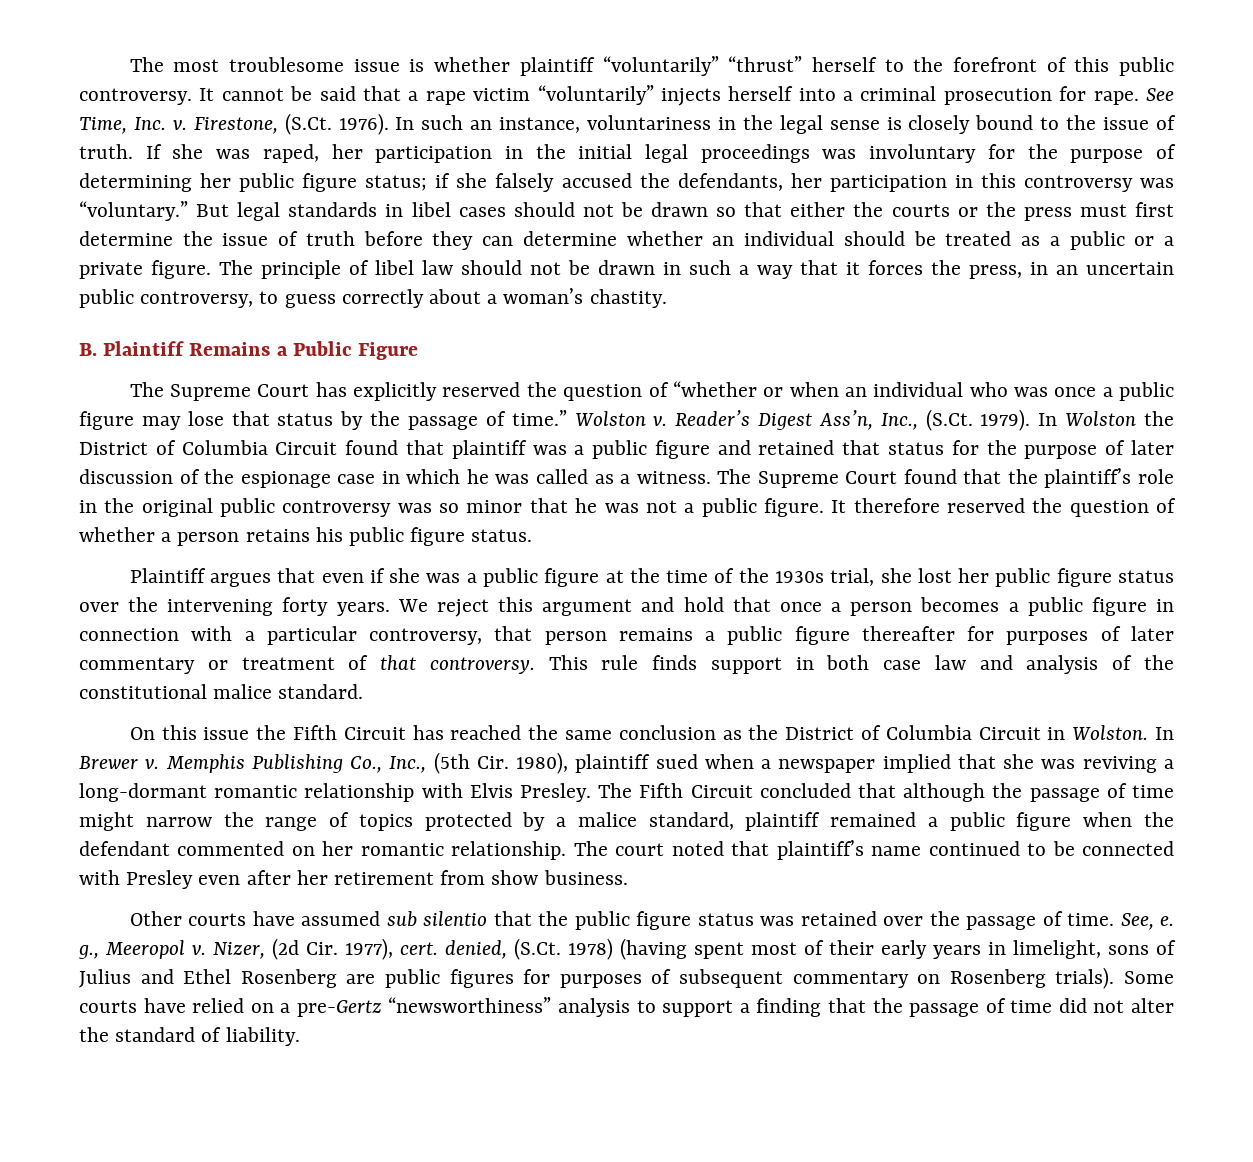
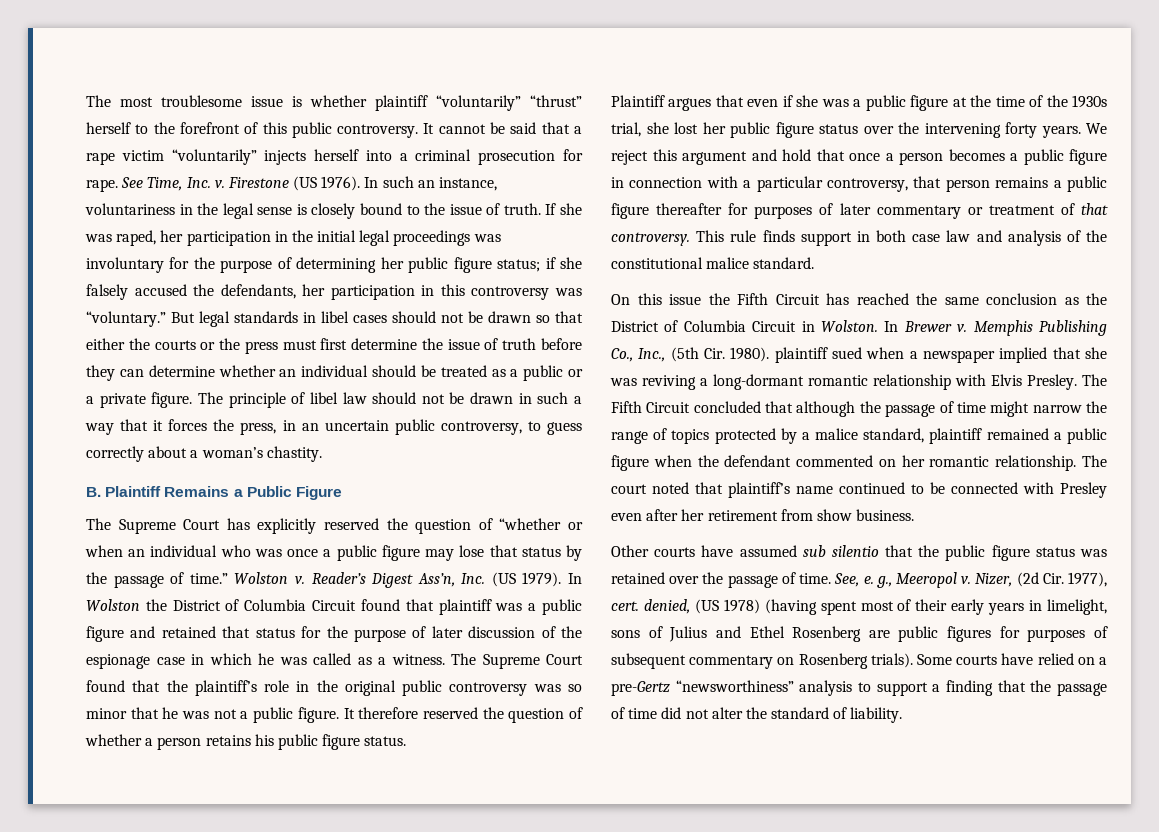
[193,113,332,135] Firestone, (S.Ct. -> [227,176,318,191] Firestone (US
[880,409,973,431] Inc., (S.Ct. -> [461,572,516,587] Inc. (US
[516,752,569,774] 1980), -> [730,347,770,362] 1980).
[514,938,561,960] (S.Ct. -> [694,599,719,614] (US

